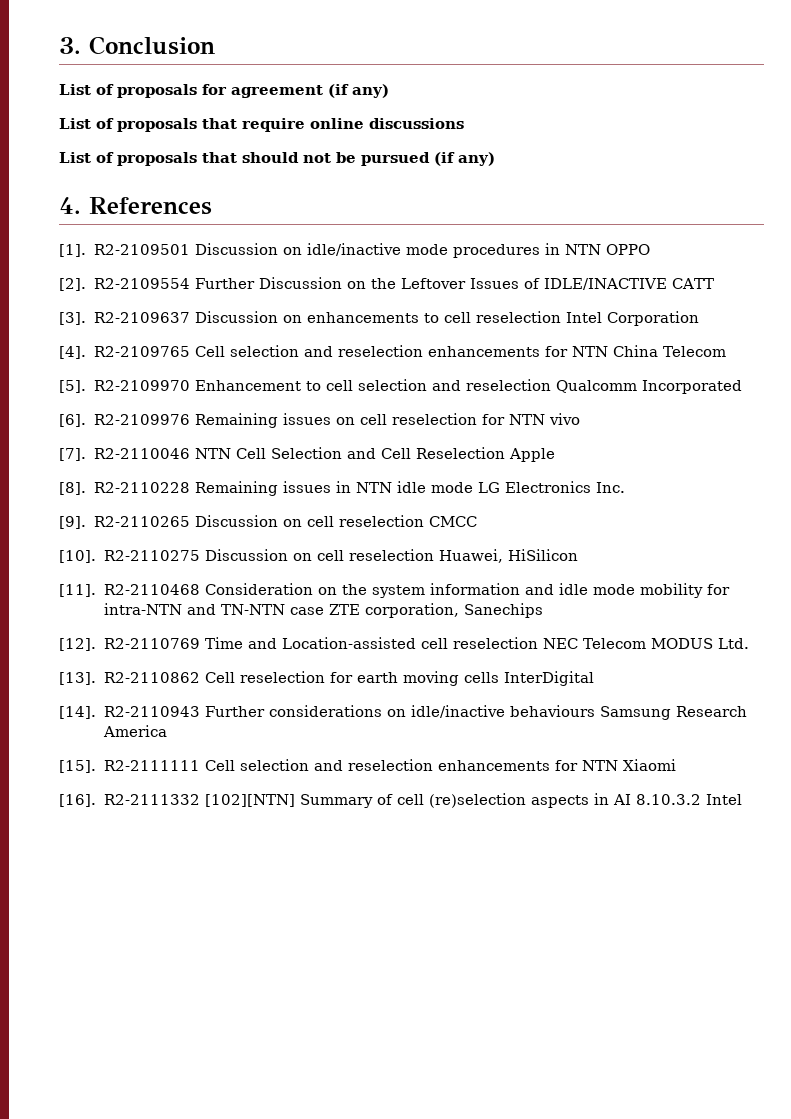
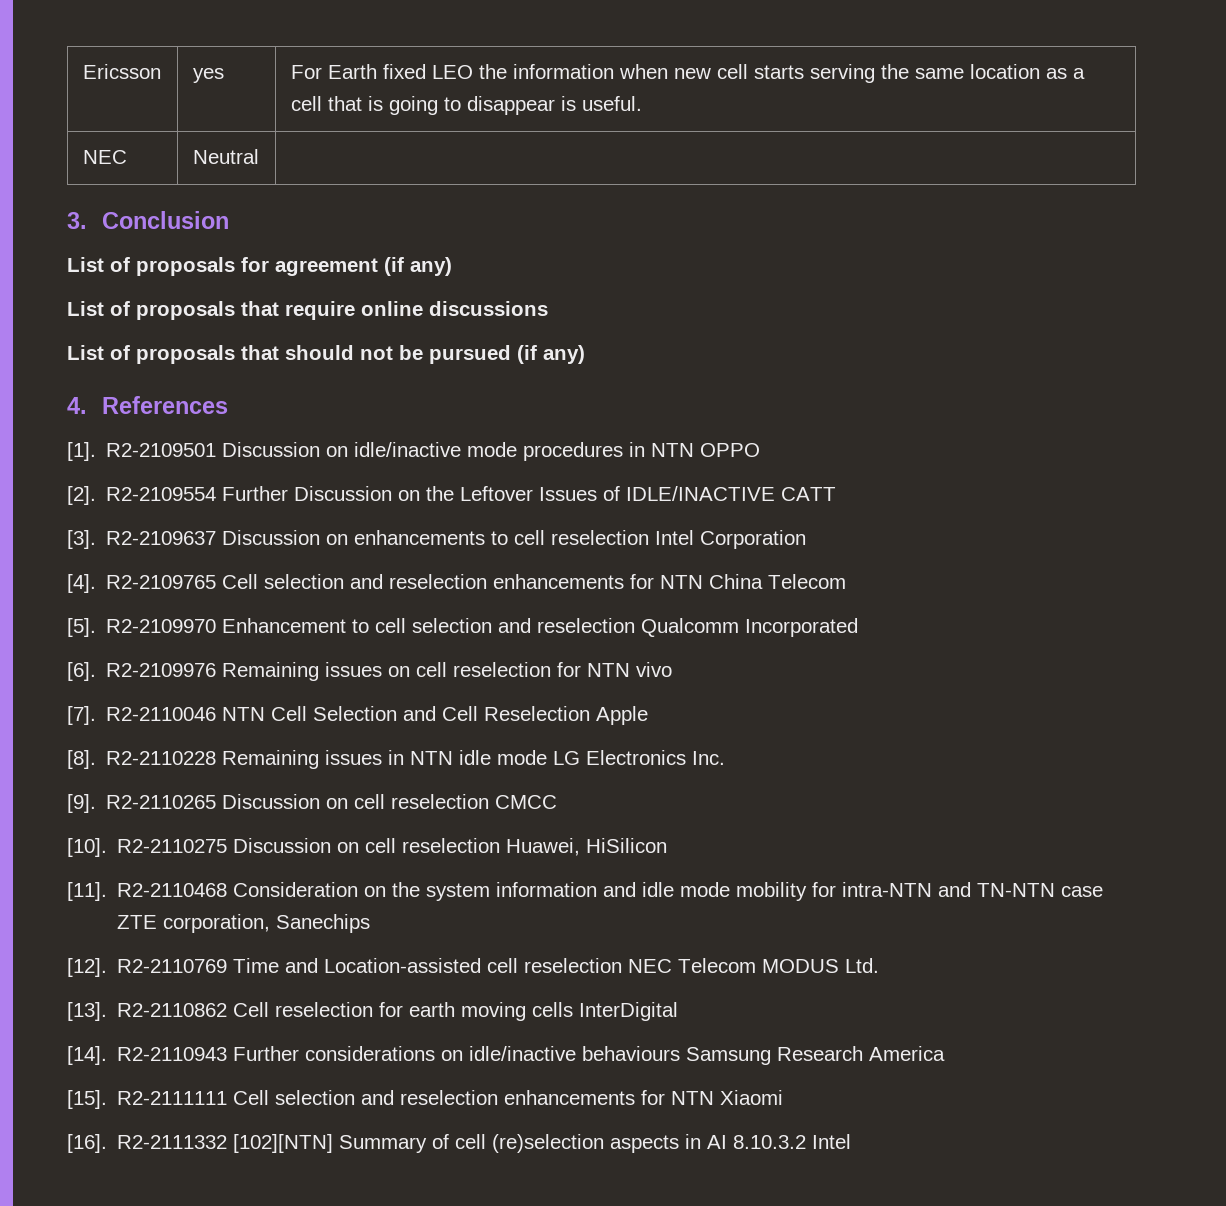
(59, 45) none -> [82,64,161,79] [192,68,224,83] [290,64,1085,83] [290,96,642,115] [82,150,127,164] [192,149,259,164] Ericsson | yes | For Earth fixed LEO the information when new cell starts serving the same location as a cell that is going to disappear is useful. // NEC | Neutral | //

